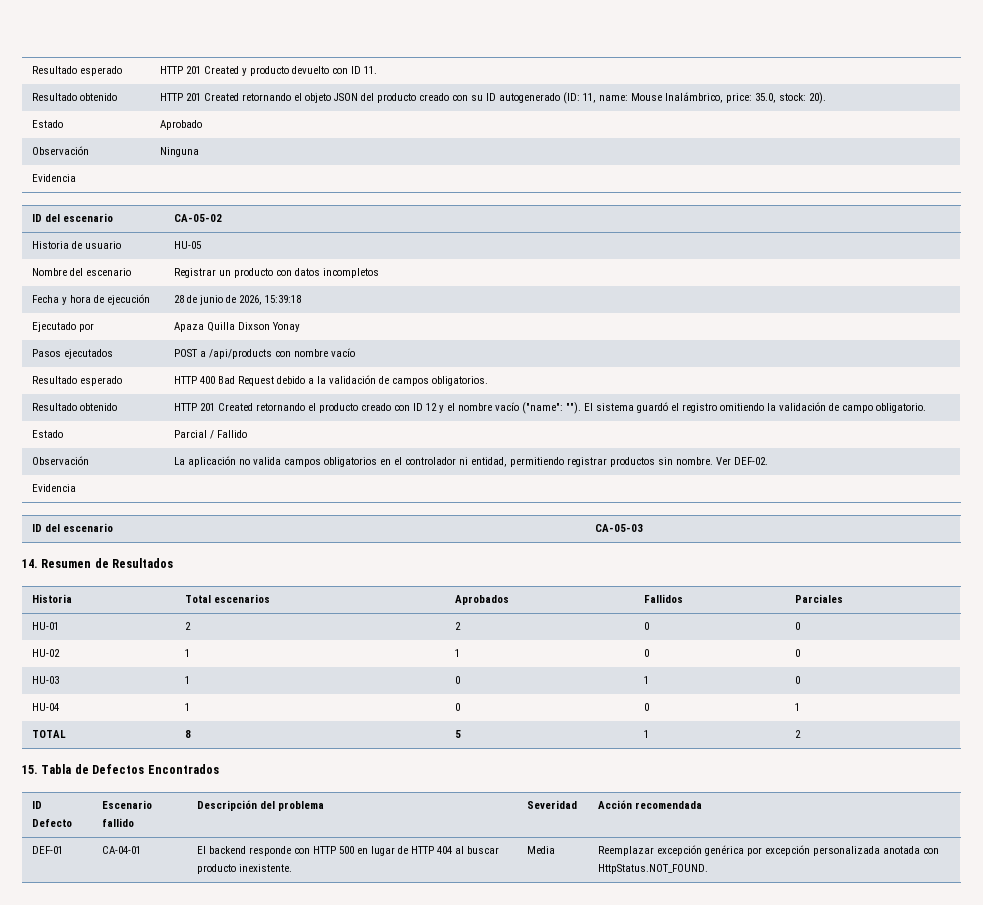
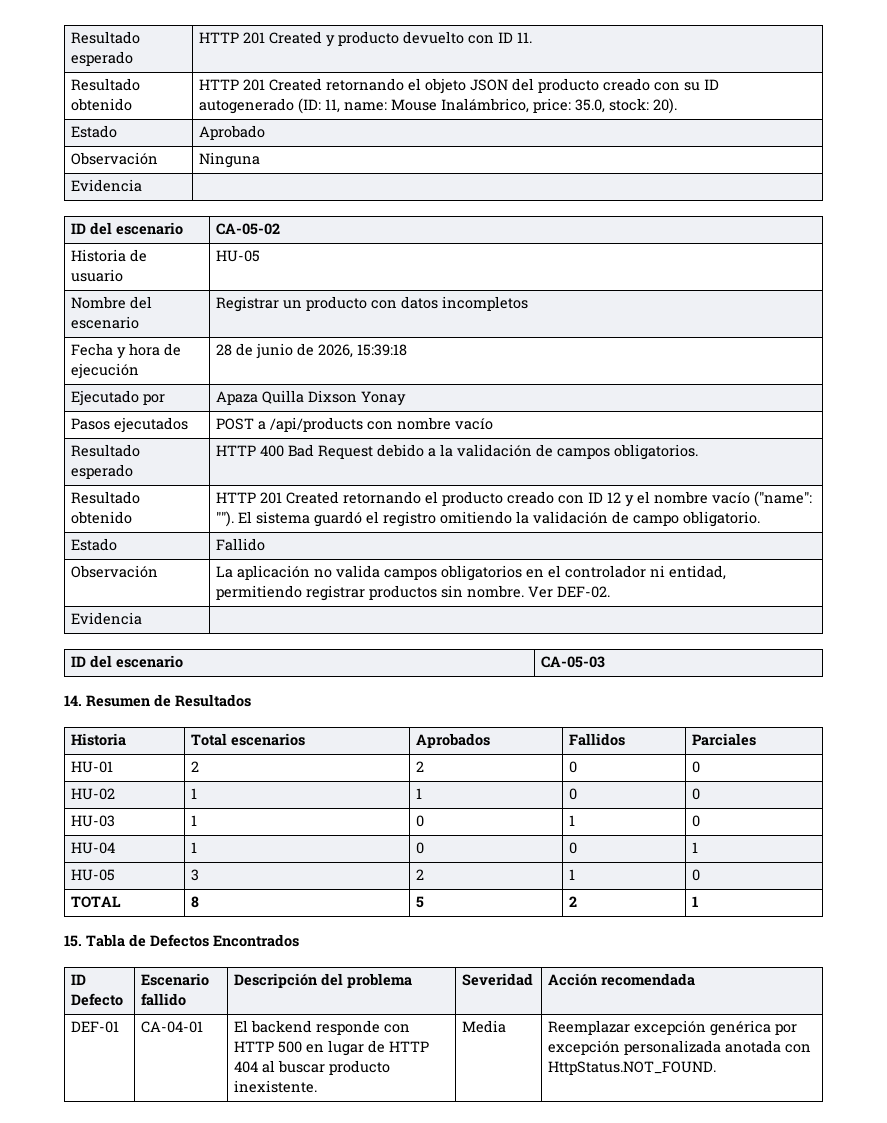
[173,430,214,439] Parcial / -> (118, 544) none
(800, 707) none -> [71,869,116,881] [191,869,200,881] [416,869,425,880] [569,869,576,880] [692,869,701,881] // HU-05 | 3 | 2 | 1 | 0
[643,730,649,738] [794,730,801,738] | 1 | 2 -> [569,896,578,907] [692,896,699,907] | 2 | 1

